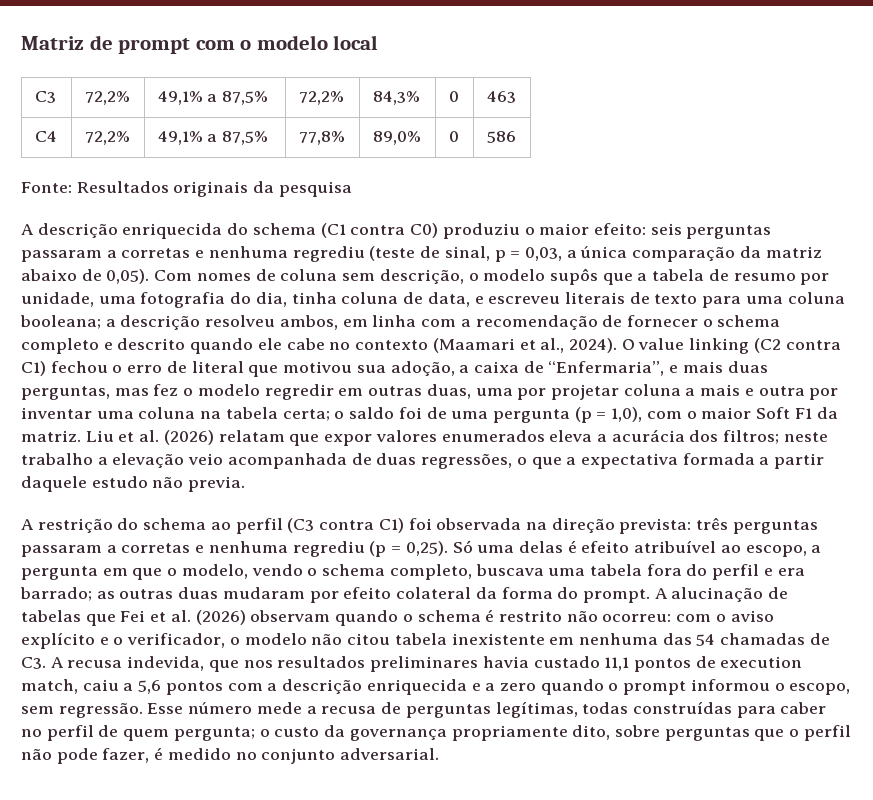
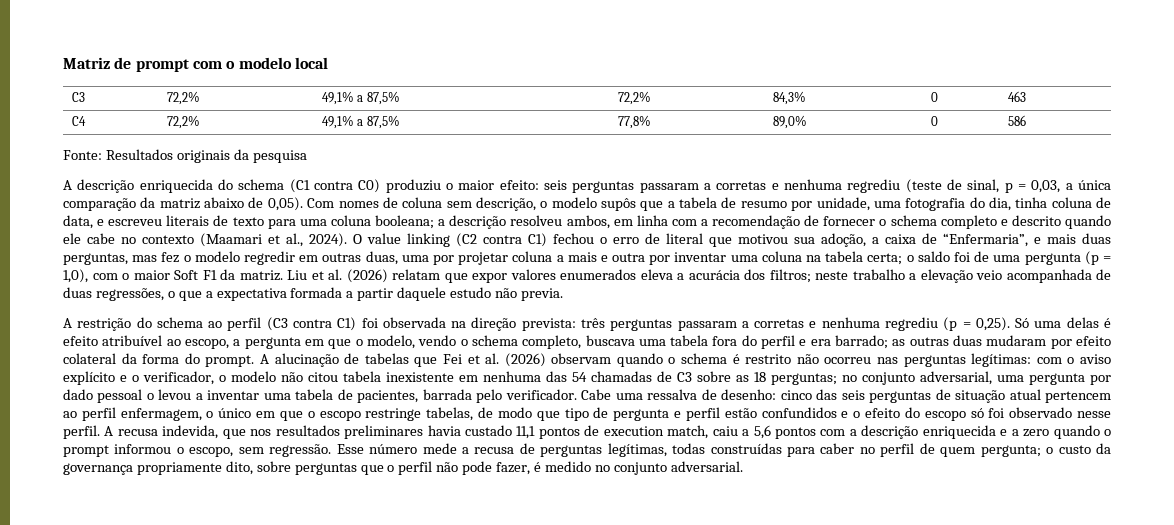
[602,614,672,622] ocorreu: -> [824,353,1032,367] ocorreu nas perguntas legítimas:
[21,657,46,669] C3. -> [677,371,1111,385] [63,389,1112,403] [63,407,1111,421] [63,425,100,439] C3 sobre as 18 perguntas; no conjunto adversarial, uma pergunta por dado pessoal o levou a inventar uma tabela de pacientes, barrada pelo verificador. Cabe uma ressalva de desenho: cinco das seis perguntas de situação atual pertencem ao perfil enfermagem, o único em que o escopo restringe tabelas, de modo que tipo de pergunta e perfil estão confundidos e o efeito do escopo só foi observado nesse perfil.

